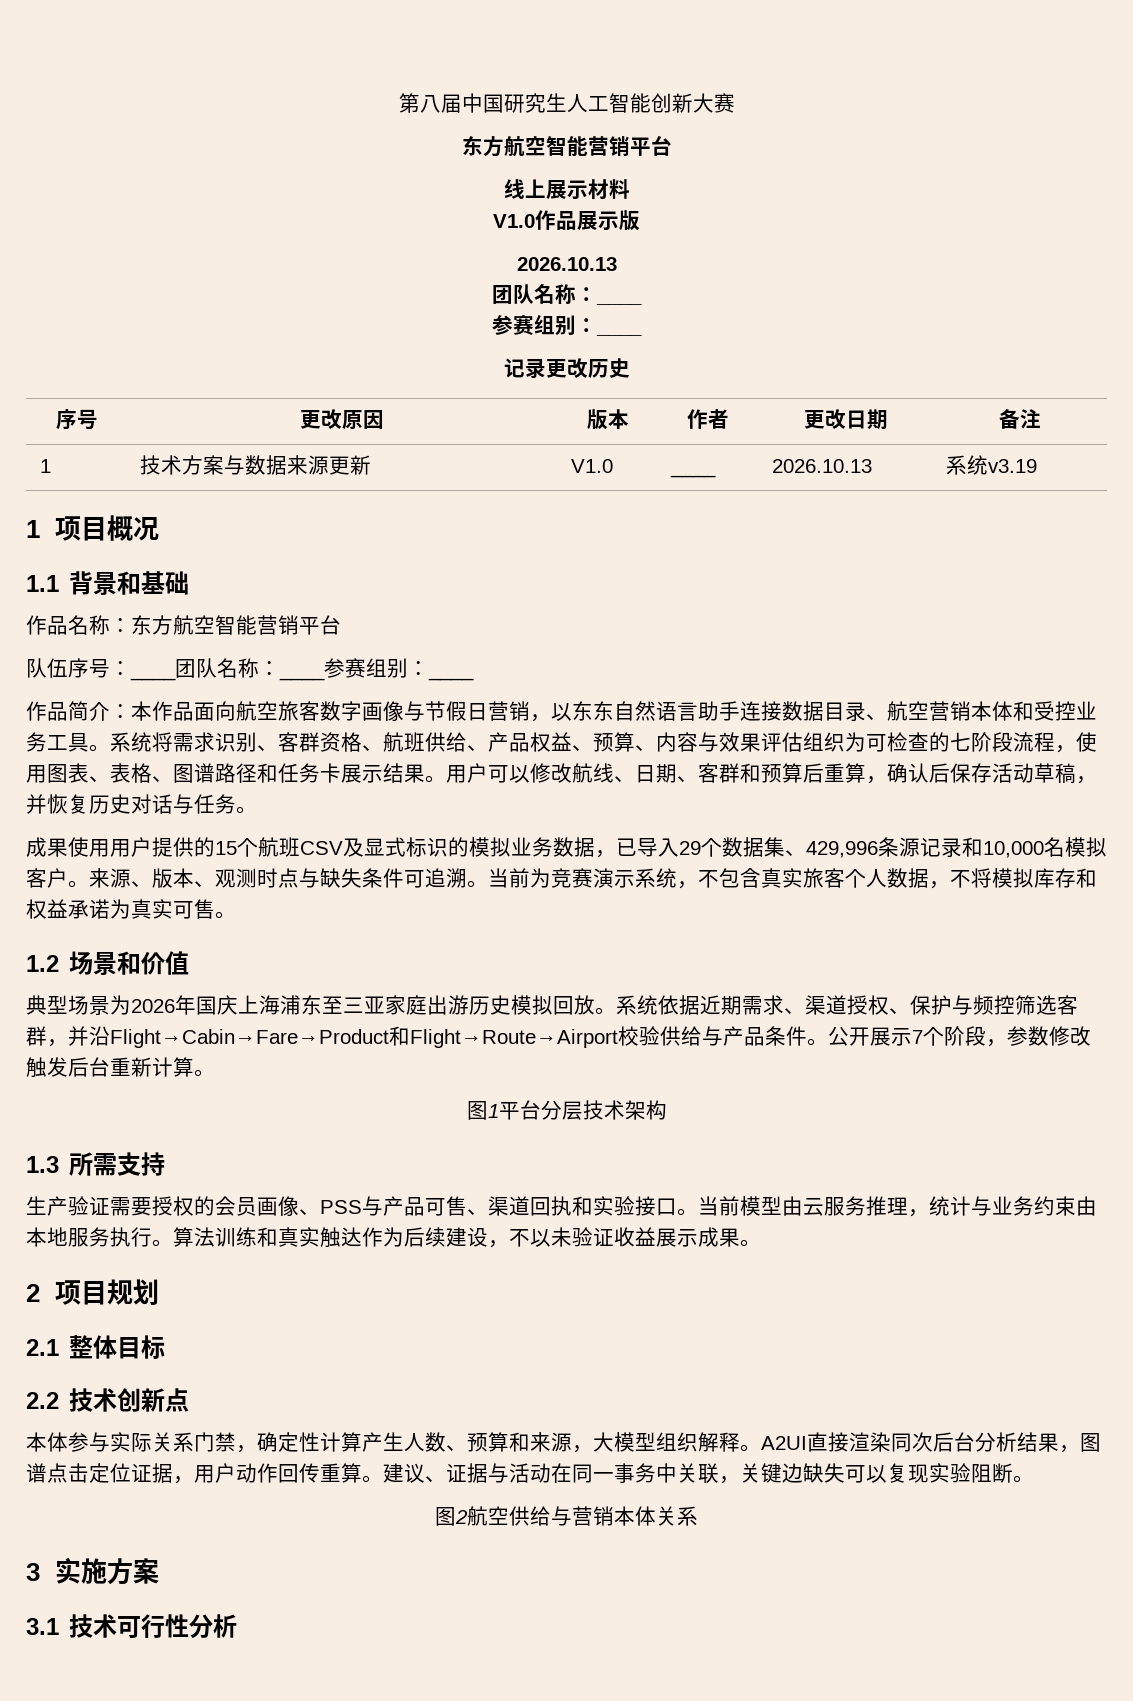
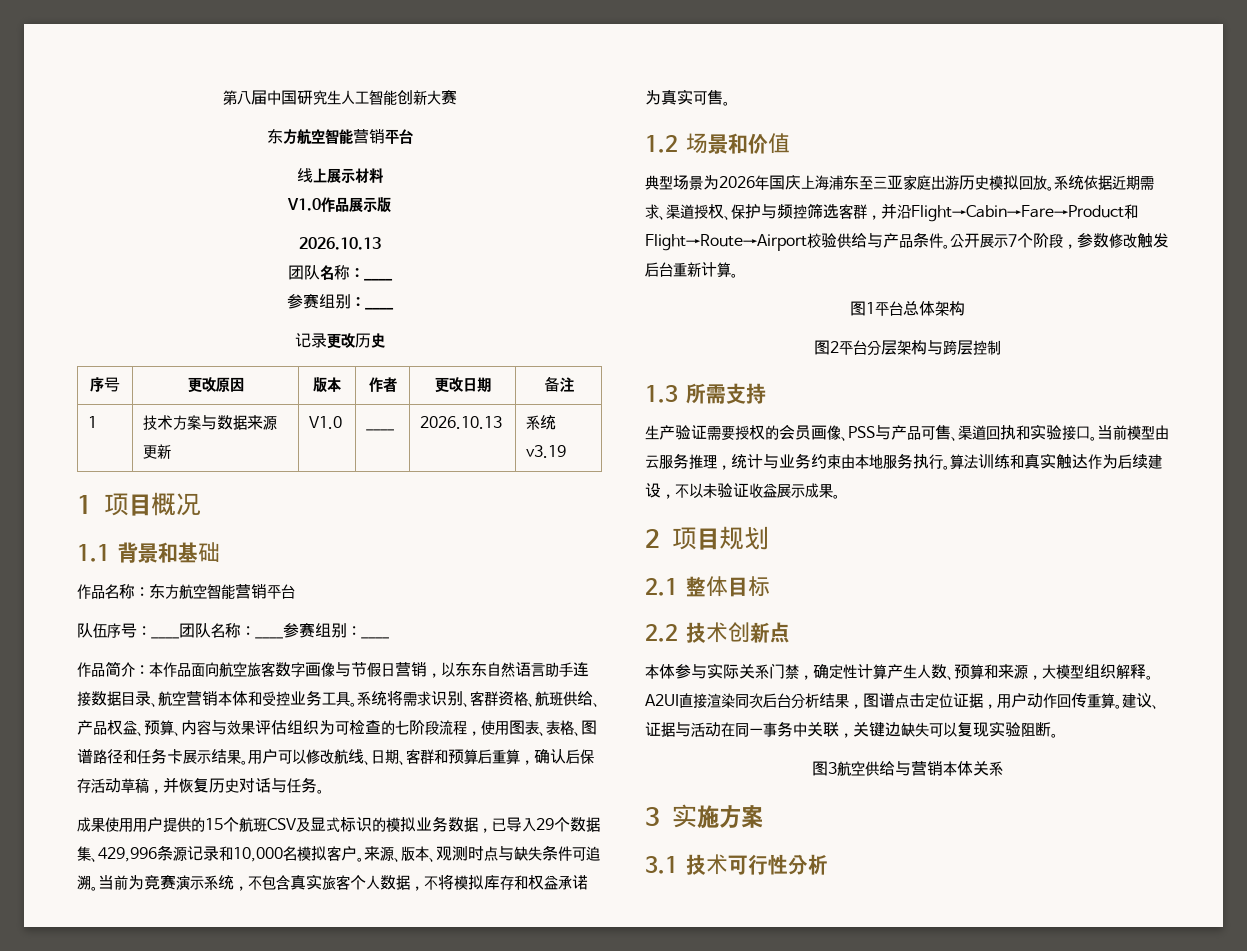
[540,1100,667,1120] 分层技术架构 -> [903,301,965,316] [814,340,1001,356] 总体架构 // 图2平台分层架构与跨层控制
[455,1510,468,1524] 2 -> [828,762,837,774] 3

